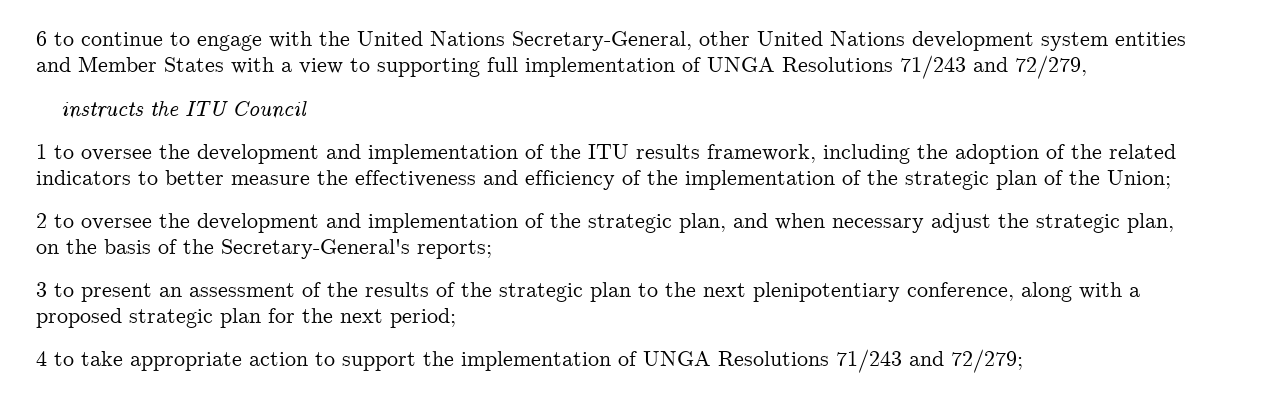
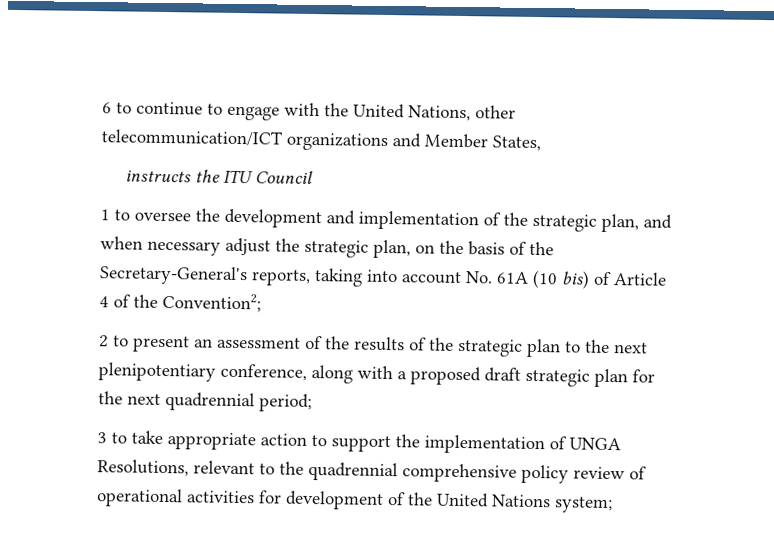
[430,31,1186,51] [36,55,1087,79] Nations Secretary-General, other United Nations development system entities and Member States with a view to supporting full implementation of UNGA Resolutions 71/243 and 72/279, -> [408,105,516,122] [101,129,541,152] Nations, other telecommunication/ICT organizations and Member States,
[588,144,1176,164] [36,170,1171,190] [36,213,581,233] ITU results framework, including the adoption of the related indicators to better measure the effectiveness and efficiency of the implementation of the strategic plan of the Union; // 2 to oversee the development and implementation of the -> (528, 219) none
[417,240,492,259] [36,282,47,297] reports; // 3 -> [251,268,667,289] [99,292,261,313] [99,335,109,348] reports, taking into account No. 61A (10 bis) of Article 4 of the Convention2; // 2
(122, 318) none -> [484,367,521,382] draft
(383, 316) none -> [165,392,255,412] quadrennial
[36,351,47,366] 4 -> [97,432,107,444] 3
[718,349,1023,373] Resolutions 71/243 and 72/279; -> [97,459,647,484] [96,488,613,514] Resolutions, relevant to the quadrennial comprehensive policy review of operational activities for development of the United Nations system;

